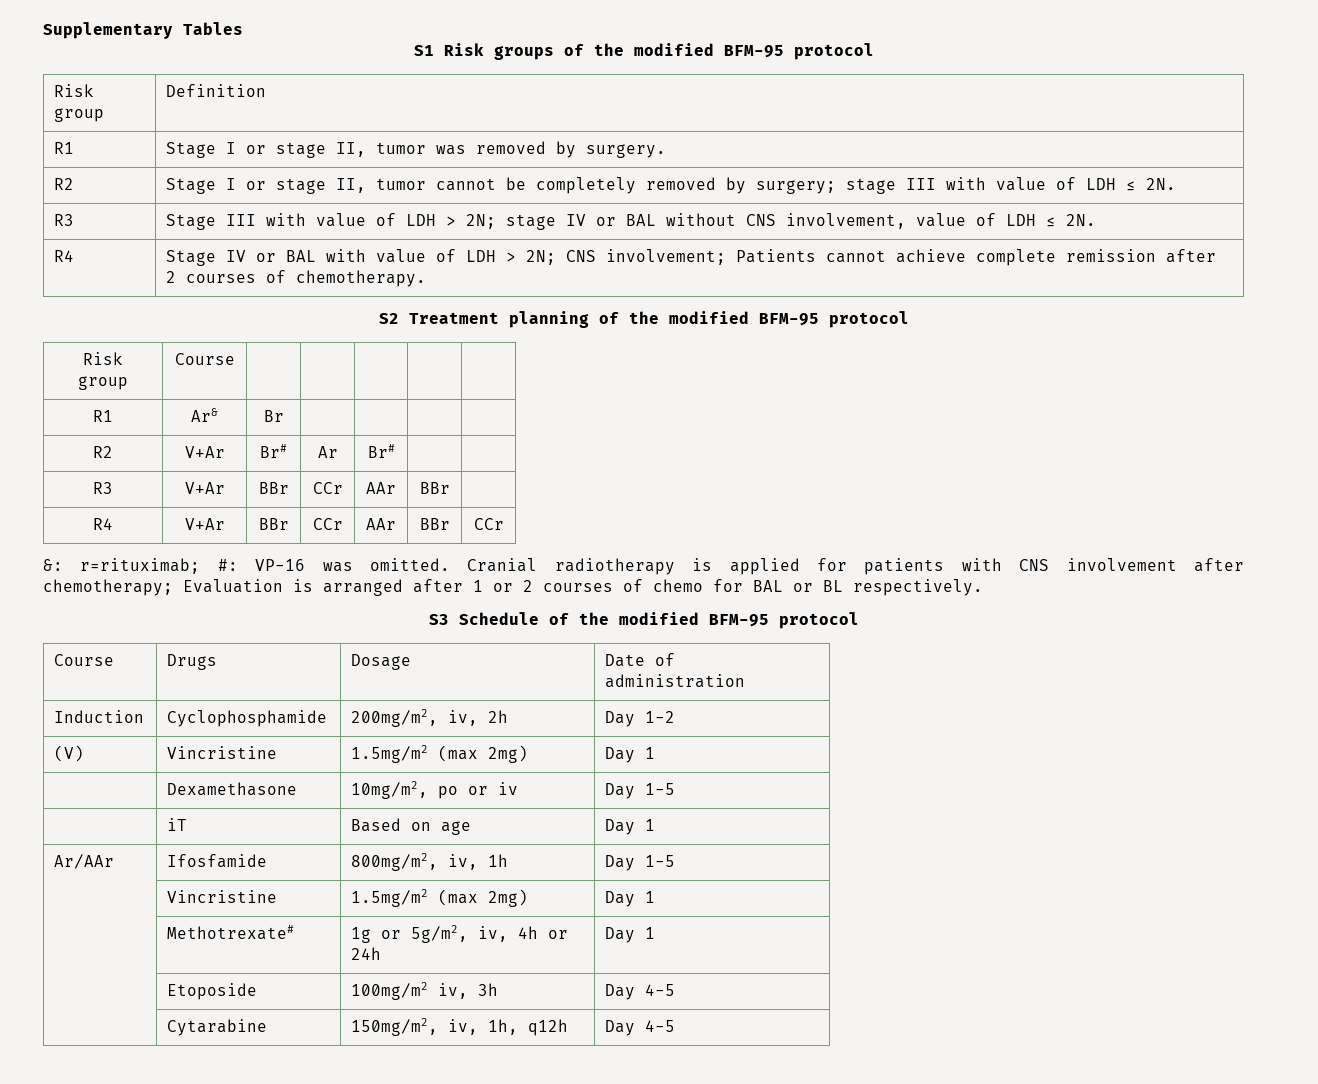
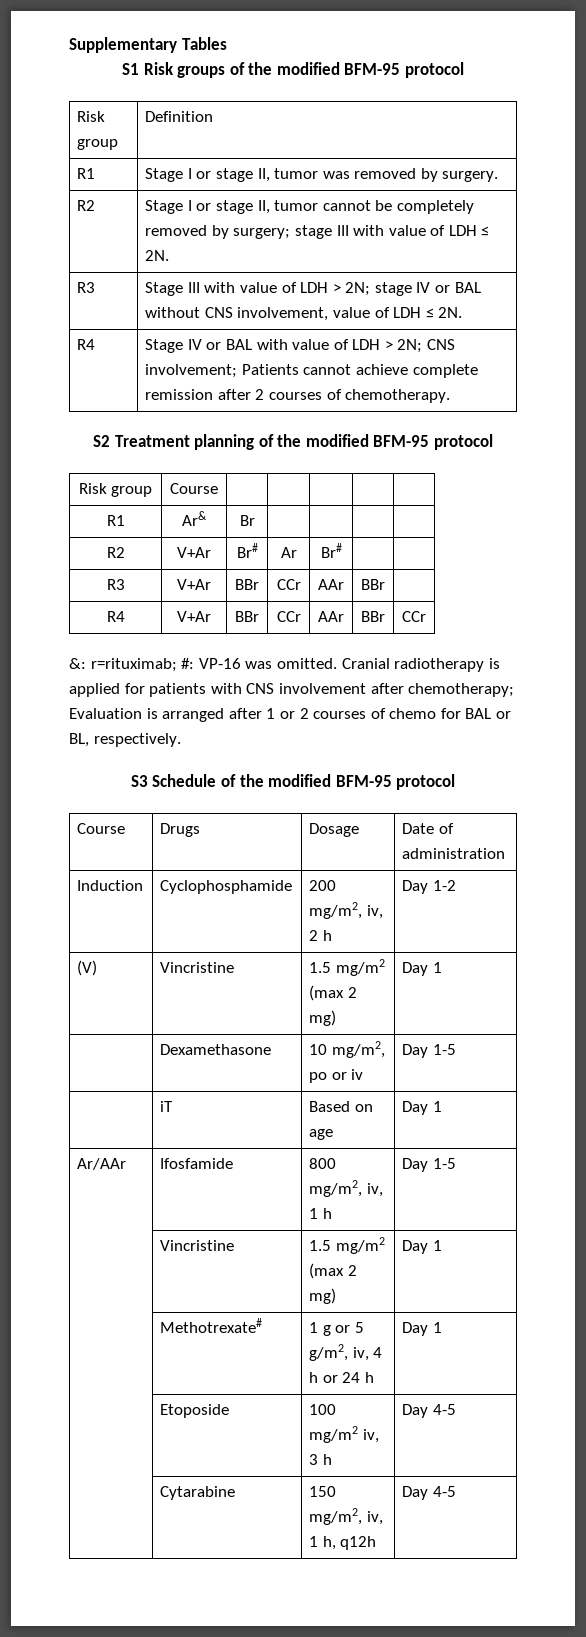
[823,580,843,592] BL -> [69,733,89,747] BL,
[351,709,509,727] 200mg/m2, iv, 2h -> [309,880,337,891] [309,902,383,919] [309,930,332,941] 200 mg/m2, iv, 2 h
[351,745,529,763] 1.5mg/m2 (max 2mg) -> [309,959,385,976] [309,985,357,1001] [309,1010,337,1026] 1.5 mg/m2 (max 2 mg)
[351,781,429,799] 10mg/m2, -> [309,1041,385,1058] 10 mg/m2,
[351,853,509,871] [605,855,676,871] [167,890,278,903] [351,889,529,907] [605,891,656,907] [167,925,295,940] [351,925,569,943] [351,947,382,960] [605,927,656,943] [167,983,258,1000] [351,982,499,1000] [605,984,676,1000] [167,1019,268,1036] [351,1018,519,1036] 800mg/m2, iv, 1h | Day 1-5 // | Vincristine | 1.5mg/m2 (max 2mg) | Day 1 // | Methotrexate# | 1g or 5g/m2, iv, 4h or 24h | Day 1 // | Etoposide | 100mg/m2 iv, 3h | Day 4-5 // | Cytarabine | 150mg/m2, iv, 1h, -> [309,1158,337,1169] [309,1180,383,1197] [309,1208,332,1219] [402,1158,456,1172] [160,1240,235,1251] [309,1237,385,1254] [309,1263,357,1279] [309,1288,337,1304] [402,1240,442,1254] [160,1318,263,1333] [309,1322,364,1336] [309,1344,383,1361] [309,1372,374,1383] [402,1322,442,1336] [160,1404,230,1418] [309,1404,337,1415] [309,1426,379,1443] [309,1454,332,1465] [402,1404,456,1418] [160,1486,236,1500] [309,1486,337,1497] [309,1508,383,1525] [309,1536,336,1550] 800 mg/m2, iv, 1 h | Day 1-5 // | Vincristine | 1.5 mg/m2 (max 2 mg) | Day 1 // | Methotrexate# | 1 g or 5 g/m2, iv, 4 h or 24 h | Day 1 // | Etoposide | 100 mg/m2 iv, 3 h | Day 4-5 // | Cytarabine | 150 mg/m2, iv, 1 h,

